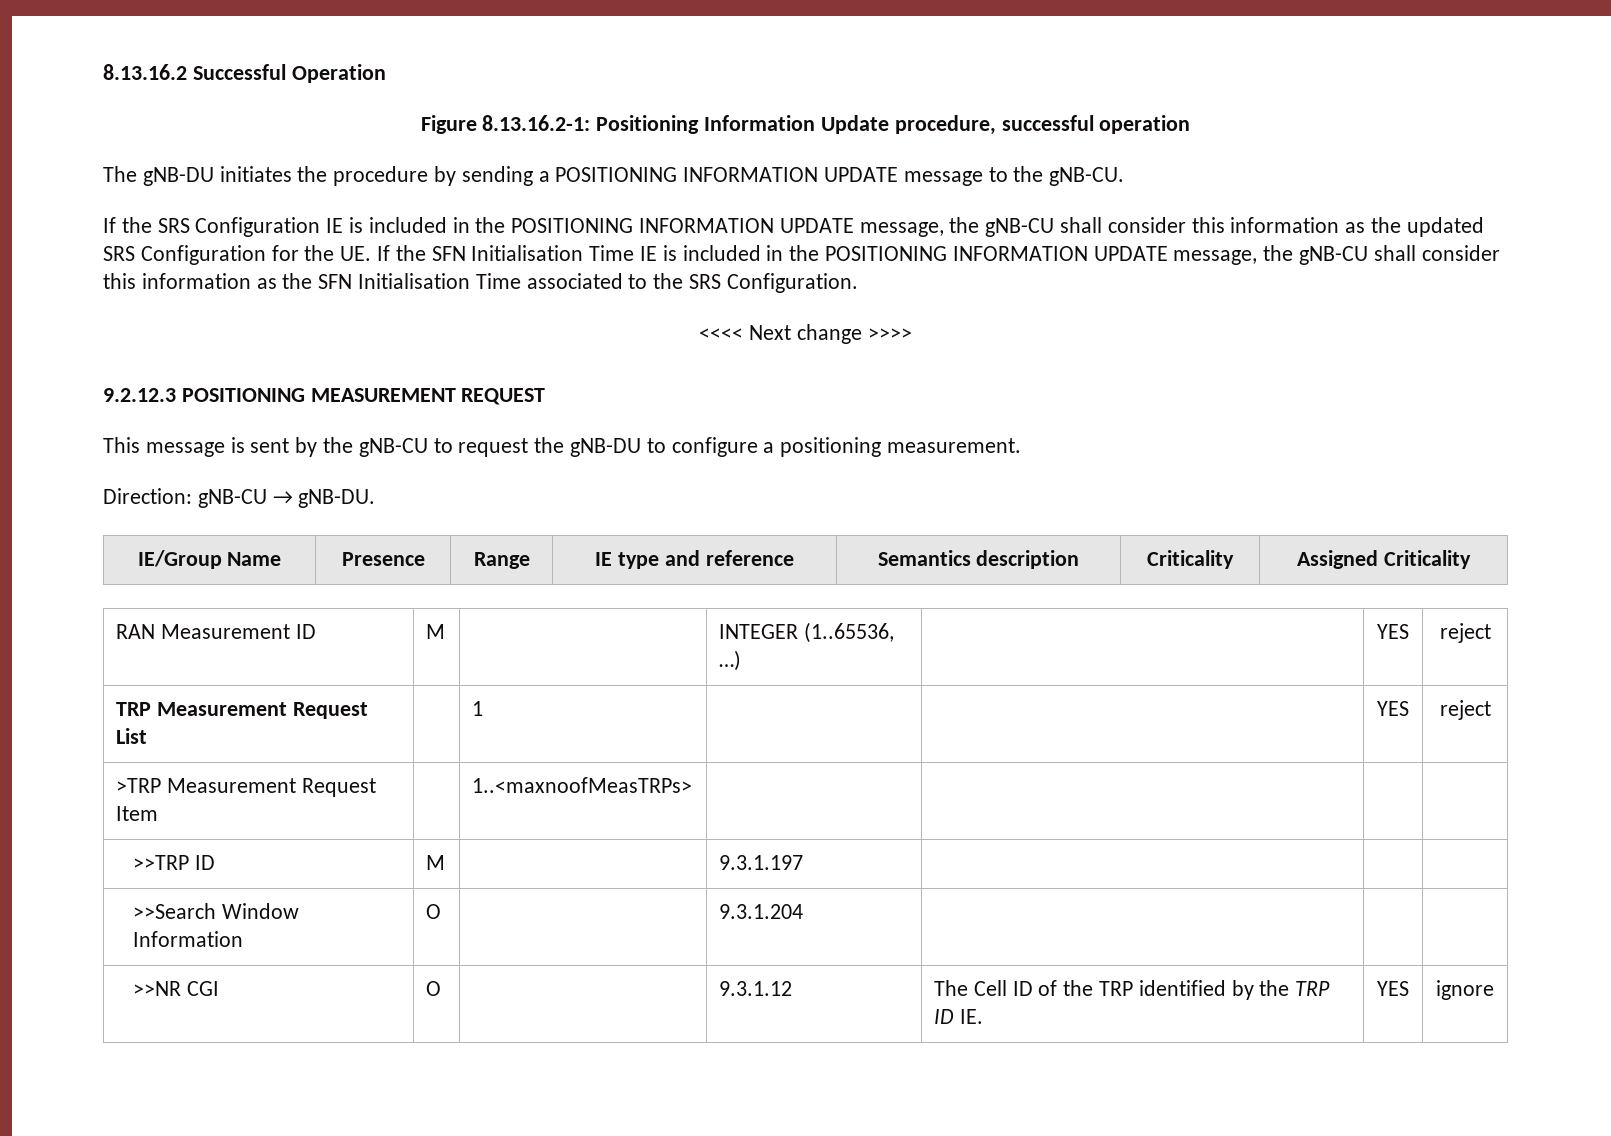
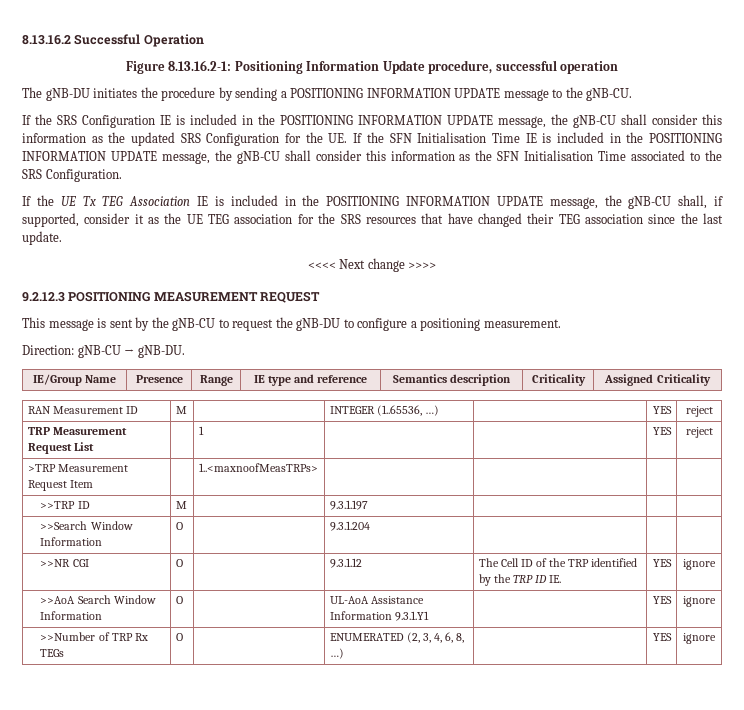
(858, 283) none -> [22,195,724,209] [22,213,724,227] [22,231,62,245] // If the UE Tx TEG Association IE is included in the POSITIONING INFORMATION UPDATE message, the gNB-CU shall, if supported, consider it as the UE TEG association for the SRS resources that have changed their TEG association since the last update.
(1494, 990) none -> [40,595,156,604] [40,611,103,620] [175,596,183,604] [329,596,424,604] [329,611,429,621] [652,596,672,604] [683,596,716,607] [40,632,148,641] [40,649,65,657] [175,633,183,641] [329,632,465,643] [329,648,344,659] [652,633,672,641] [683,633,716,644] // >>AoA Search Window Information | O | | UL-AoA Assistance Information 9.3.1.Y1 | | YES | ignore // >>Number of TRP Rx TEGs | O | | ENUMERATED (2, 3, 4, 6, 8, …) | | YES | ignore

